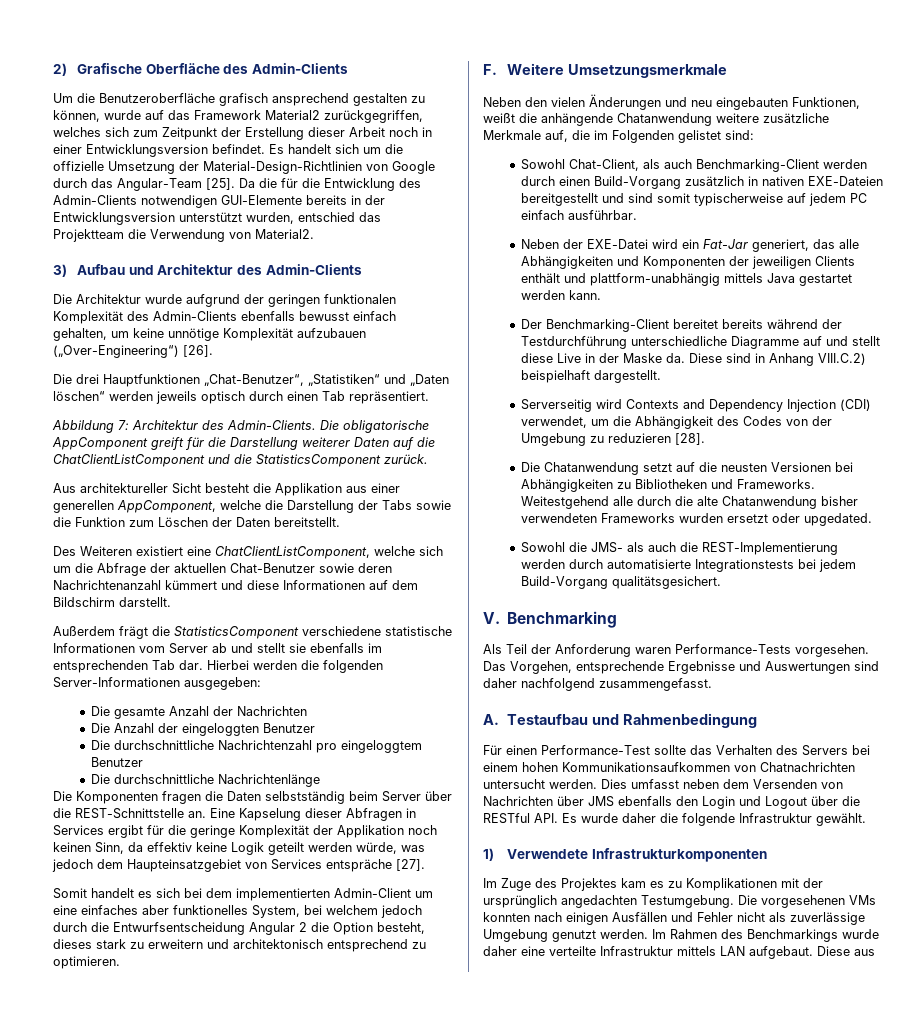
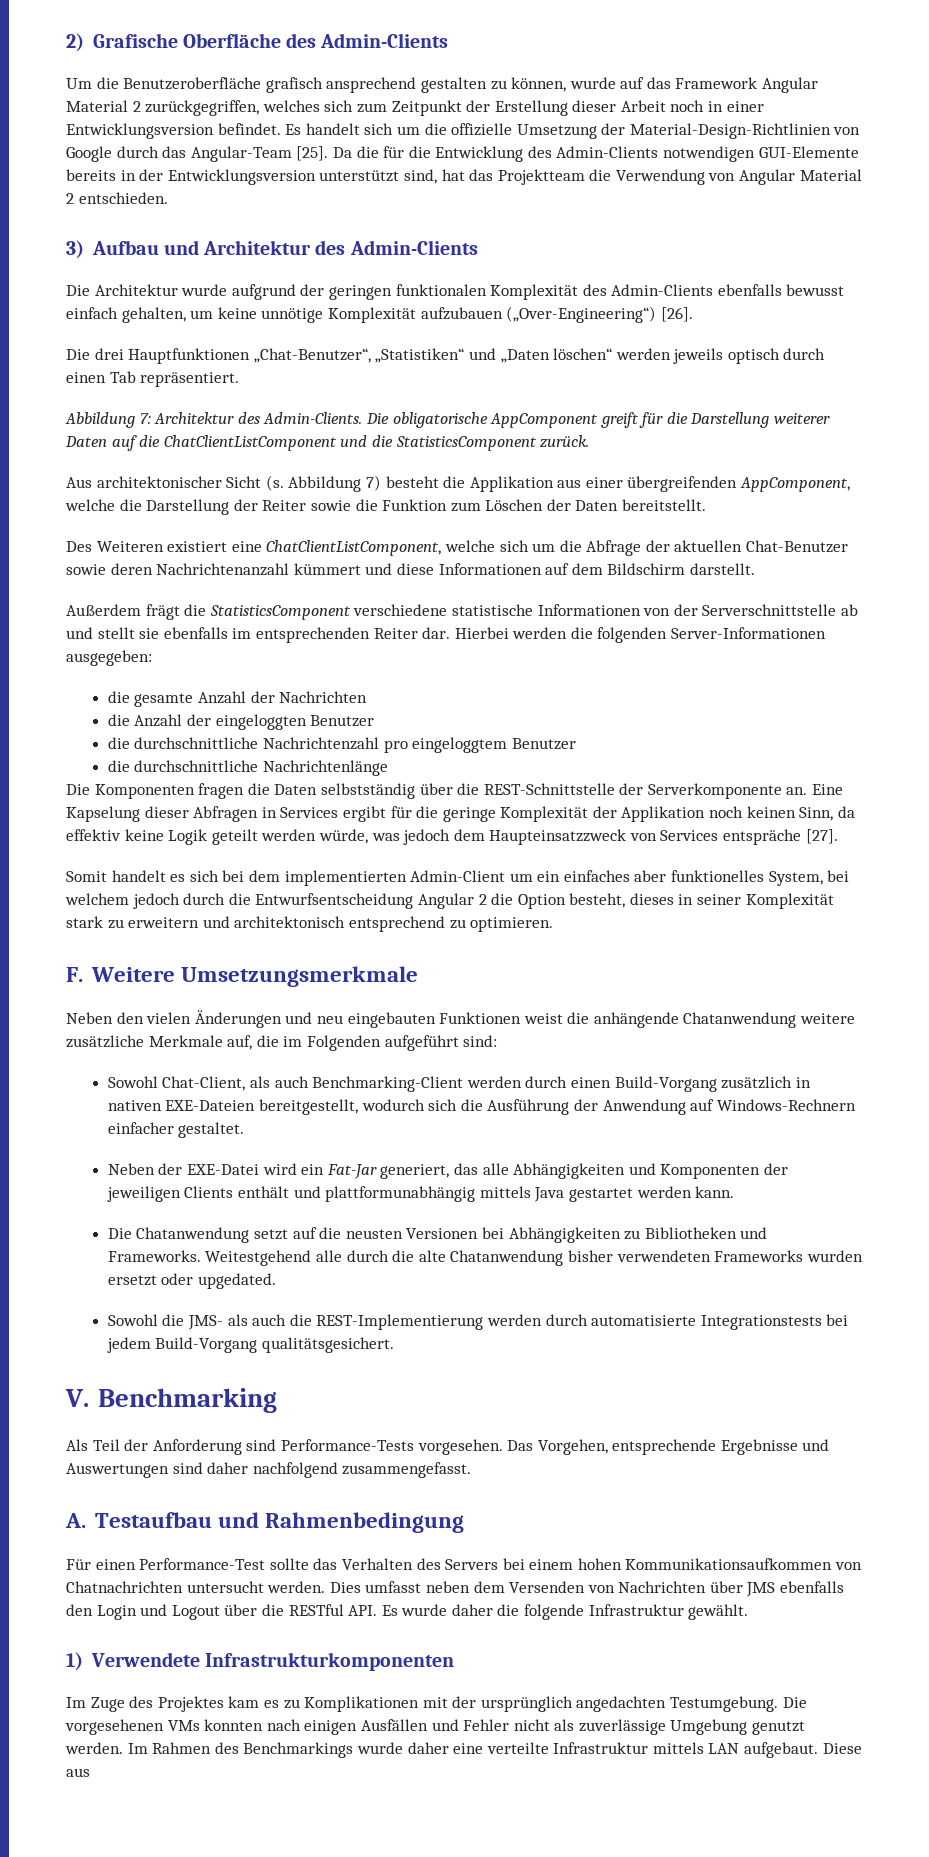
[265,110,320,120] Material2 -> [762,77,819,93] [66,100,141,112] Angular Material 2
[246,212,355,224] wurden, entschied -> [403,169,465,184] sind, hat
[255,229,314,239] Material2. -> [739,169,862,185] [66,192,168,204] Angular Material 2 entschieden.
[80,483,201,494] architektureller Sicht -> [96,475,381,492] architektonischer Sicht (s. Abbildung 7)
[53,500,114,513] generellen -> [627,476,738,492] übergreifenden
[382,500,412,510] Tabs -> [262,500,307,511] Reiter
[139,643,208,654] vom Server -> [643,604,837,616] von der Serverschnittstelle
[152,660,175,670] Tab -> [373,628,418,639] Reiter
[90,706,110,716] Die -> [107,691,130,703] die
[90,723,110,733] Die -> [107,714,130,726] die
[90,740,110,750] Die -> [107,737,130,749] die
[90,774,110,784] Die -> [107,760,130,772] die
[349,791,421,802] beim Server -> (415, 791) none
(184, 813) none -> [619,783,782,799] der Serverkomponente
[127,859,241,872] Haupteinsatzgebiet -> [489,829,627,845] Haupteinsatzzweck
[53,905,77,915] eine -> [537,871,561,882] ein
(92, 944) none -> [678,893,834,909] in seiner Komplexität
[792,97,860,109] [483,113,515,123] Funktionen, weißt -> [439,1012,563,1024] Funktionen weist
[678,130,721,143] gelistet -> [384,1035,459,1051] aufgeführt
[520,193,867,206] [520,210,637,220] bereitgestellt und sind somit typischerweise auf jedem PC einfach ausführbar. -> [259,1099,856,1115] [107,1122,245,1138] bereitgestellt, wodurch sich die Ausführung der Anwendung auf Windows-Rechnern einfacher gestaltet.
[589,273,720,286] plattform-unabhängig -> [325,1186,476,1202] plattformunabhängig
[520,319,842,332] [520,336,880,349] [520,353,866,366] [520,370,661,383] [520,399,871,412] [520,416,832,429] [520,433,705,446] // Der Benchmarking-Client bereitet bereits während der Testdurchführung unterschiedliche Diagramme auf und stellt diese Live in der Maske da. Diese sind in Anhang VIII.C.2) beispielhaft dargestellt. // Serverseitig wird Contexts and Dependency Injection (CDI) verwendet, um die Abhängigkeit des Codes von der Umgebung zu reduzieren [28]. -> (735, 1192) none
[635,647,671,654] waren -> [246,1439,277,1451] sind

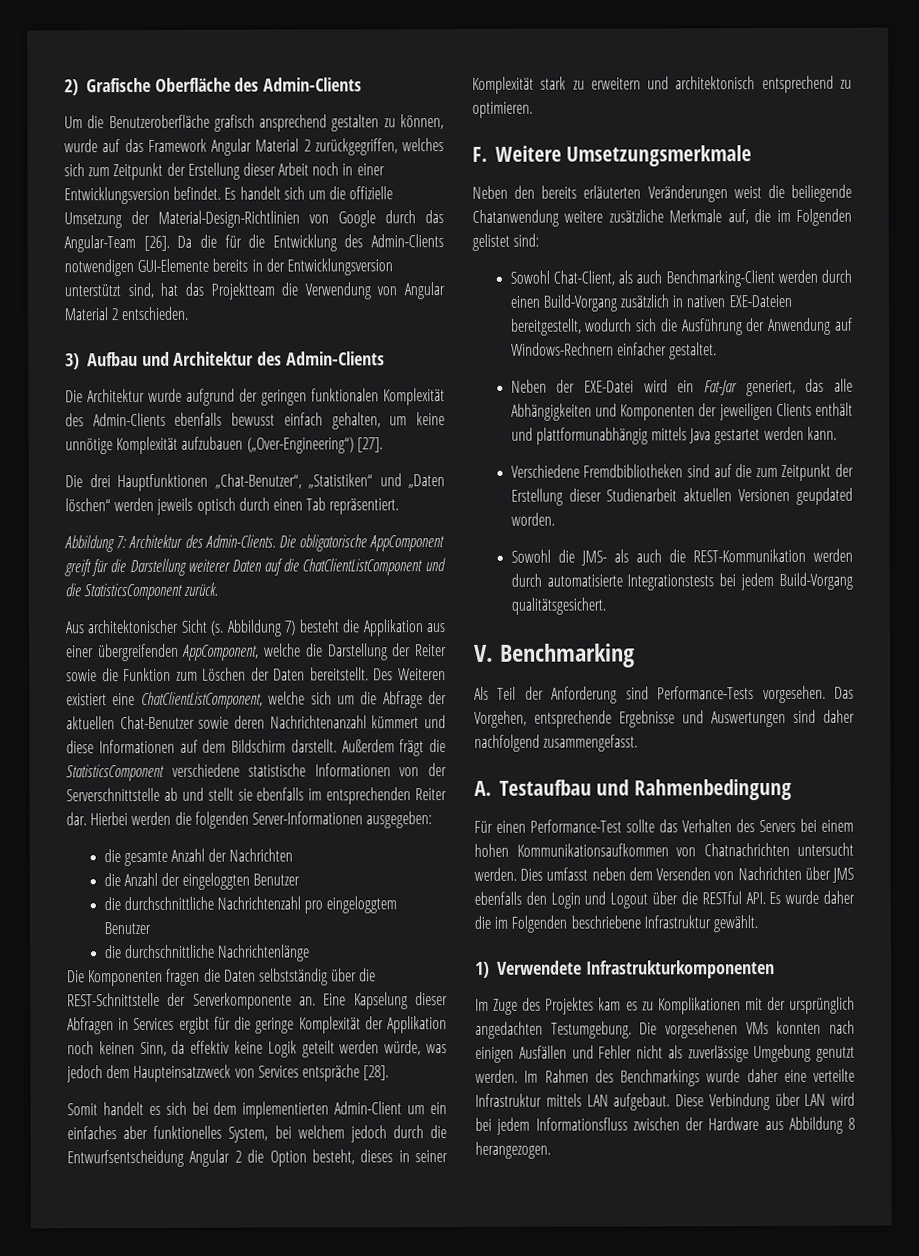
[296,146,329,161] [25]. -> [143,235,170,251] [26].
[660,307,693,322] [26]. -> [356,437,383,453] [27].
(707, 505) // -> (369, 674) none
(755, 569) // -> (337, 746) none
[805,829,838,844] [27]. -> [363,1065,390,1081] [28].
[146,1010,522,1028] vielen Änderungen und neu eingebauten Funktionen -> [541,185,728,203] bereits erläuterten Veränderungen
[593,1012,679,1028] anhängende -> [791,184,852,202] beiliegende
[384,1035,459,1051] aufgeführt -> [472,233,510,251] gelistet
[107,1227,768,1243] [107,1250,863,1266] [107,1273,277,1289] Die Chatanwendung setzt auf die neusten Versionen bei Abhängigkeiten zu Bibliotheken und Frameworks. Weitestgehend alle durch die alte Chatanwendung bisher verwendeten Frameworks wurden ersetzt oder upgedated. -> [510,463,854,481] [510,487,853,506] [510,512,555,526] Verschiedene Fremdbibliotheken sind auf die zum Zeitpunkt der Erstellung dieser Studienarbeit aktuellen Versionen geupdated worden.
[316,1314,484,1330] REST-Implementierung -> [692,548,806,563] REST-Kommunikation
[524,1604,585,1620] folgende -> [494,915,641,933] im Folgenden beschriebene
[66,1768,90,1777] aus -> [708,1092,855,1111] [475,1116,855,1135] [475,1141,551,1159] Verbindung über LAN wird bei jedem Informationsfluss zwischen der Hardware aus Abbildung 8 herangezogen.

